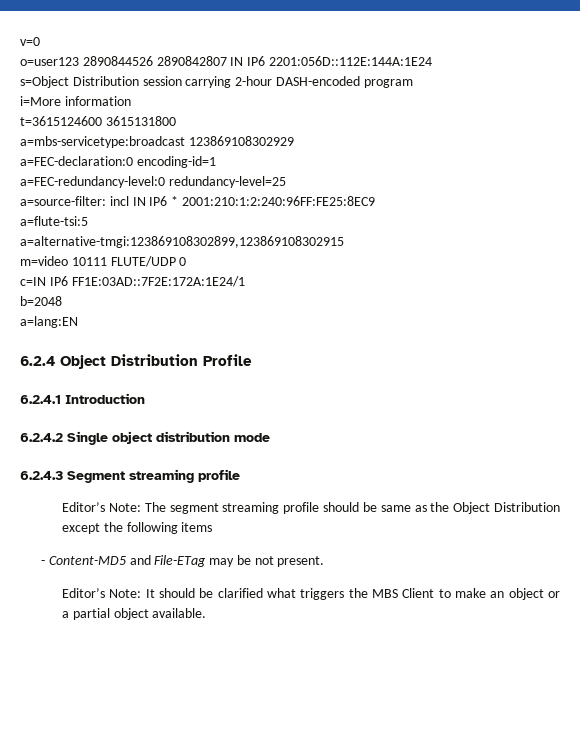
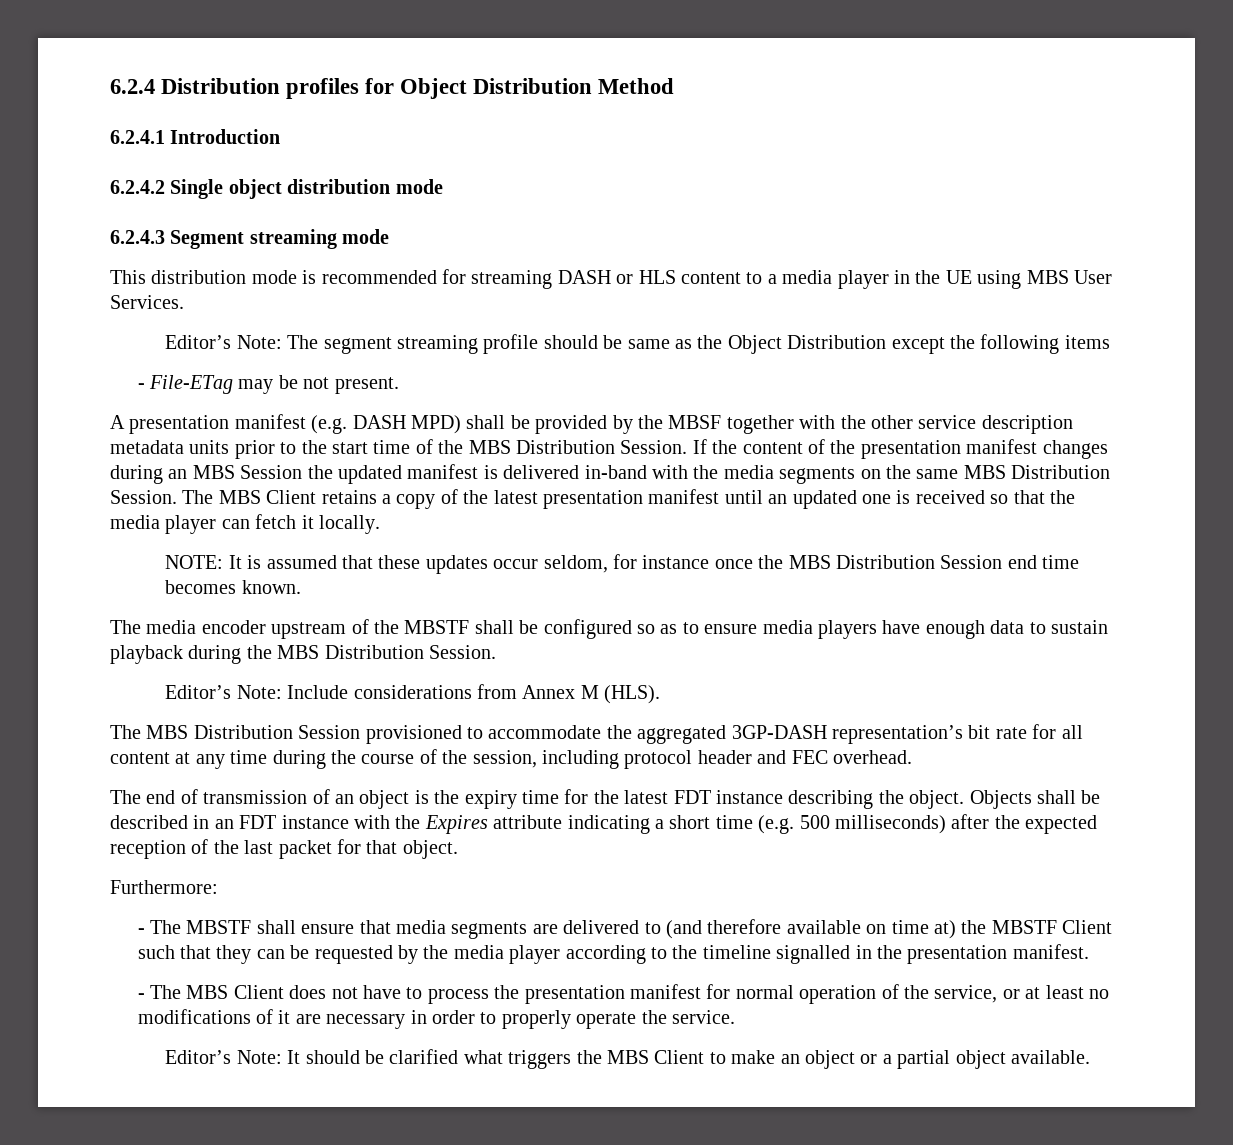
[20,37,40,46] [20,56,432,66] [20,76,413,88] [20,96,131,106] [20,116,176,126] [20,136,294,148] [20,156,216,168] [20,176,286,188] [20,196,375,206] [20,216,88,226] [20,236,344,248] [20,256,187,267] [20,276,245,287] [20,296,62,306] [20,316,78,328] [20,354,252,369] v=0 // o=user123 2890844526 2890842807 IN IP6 2201:056D::112E:144A:1E24 // s=Object Distribution session carrying 2-hour DASH-encoded program // i=More information // t=3615124600 3615131800 // a=mbs-servicetype:broadcast 123869108302929 // a=FEC-declaration:0 encoding-id=1 // a=FEC-redundancy-level:0 redundancy-level=25 // a=source-filter: incl IN IP6 * 2001:210:1:2:240:96FF:FE25:8EC9 // a=flute-tsi:5 // a=alternative-tmgi:123869108302899,123869108302915 // m=video 10111 FLUTE/UDP 0 // c=IN IP6 FF1E:03AD::7F2E:172A:1E24/1 // b=2048 // a=lang:EN // 6.2.4 Object Distribution Profile -> [110,78,675,99] 6.2.4 Distribution profiles for Object Distribution Method
[198,469,240,482] profile -> [342,229,390,244] [110,269,1112,289] [110,295,184,309] mode // This distribution mode is recommended for streaming DASH or HLS content to a media player in the UE using MBS User Services.
[48,555,151,565] Content-MD5 and -> (145, 386) none
(325, 561) none -> [110,414,1073,434] [110,439,1108,459] [110,464,1111,484] [110,489,1075,509] [110,514,380,534] [165,554,1080,574] [165,580,301,594] [110,619,1108,639] [110,645,496,664] [165,684,661,704] [110,724,1083,744] [110,749,912,769] [110,789,1101,809] [110,814,1098,834] [110,839,458,859] [110,880,218,894] [137,919,1113,939] [137,944,1089,964] [137,984,1110,1004] [137,1009,736,1029] // A presentation manifest (e.g. DASH MPD) shall be provided by the MBSF together with the other service description metadata units prior to the start time of the MBS Distribution Session. If the content of the presentation manifest changes during an MBS Session the updated manifest is delivered in-band with the media segments on the same MBS Distribution Session. The MBS Client retains a copy of the latest presentation manifest until an updated one is received so that the media player can fetch it locally. // NOTE: It is assumed that these updates occur seldom, for instance once the MBS Distribution Session end time becomes known. // The media encoder upstream of the MBSTF shall be configured so as to ensure media players have enough data to sustain playback during the MBS Distribution Session. // Editor’s Note: Include considerations from Annex M (HLS). // The MBS Distribution Session provisioned to accommodate the aggregated 3GP-DASH representation’s bit rate for all content at any time during the course of the session, including protocol header and FEC overhead. // The end of transmission of an object is the expiry time for the latest FDT instance describing the object. Objects shall be described in an FDT instance with the Expires attribute indicating a short time (e.g. 500 milliseconds) after the expected reception of the last packet for that object. // Furthermore: // - The MBSTF shall ensure that media segments are delivered to (and therefore available on time at) the MBSTF Client such that they can be requested by the media player according to the timeline signalled in the presentation manifest. // - The MBS Client does not have to process the presentation manifest for normal operation of the service, or at least no modifications of it are necessary in order to properly operate the service.

